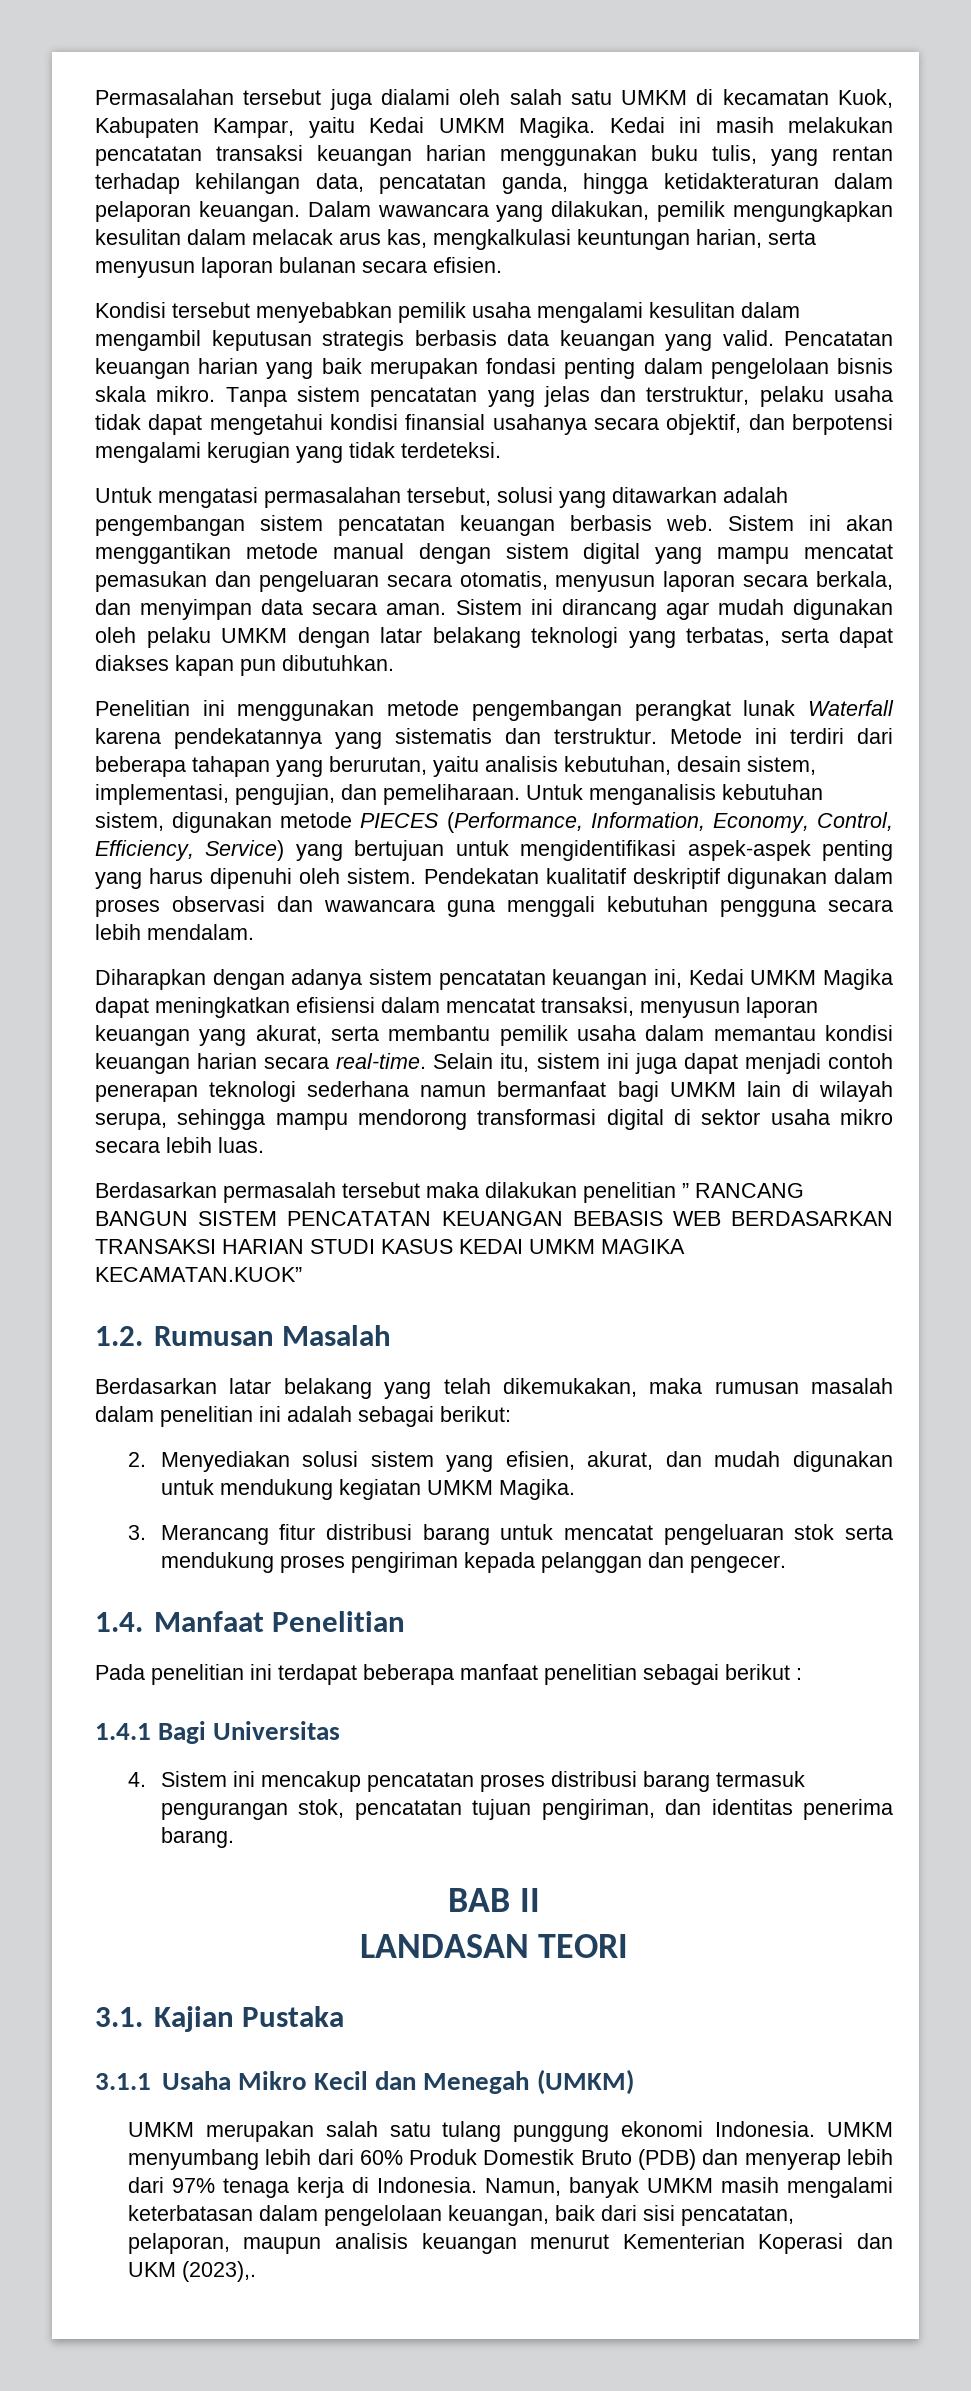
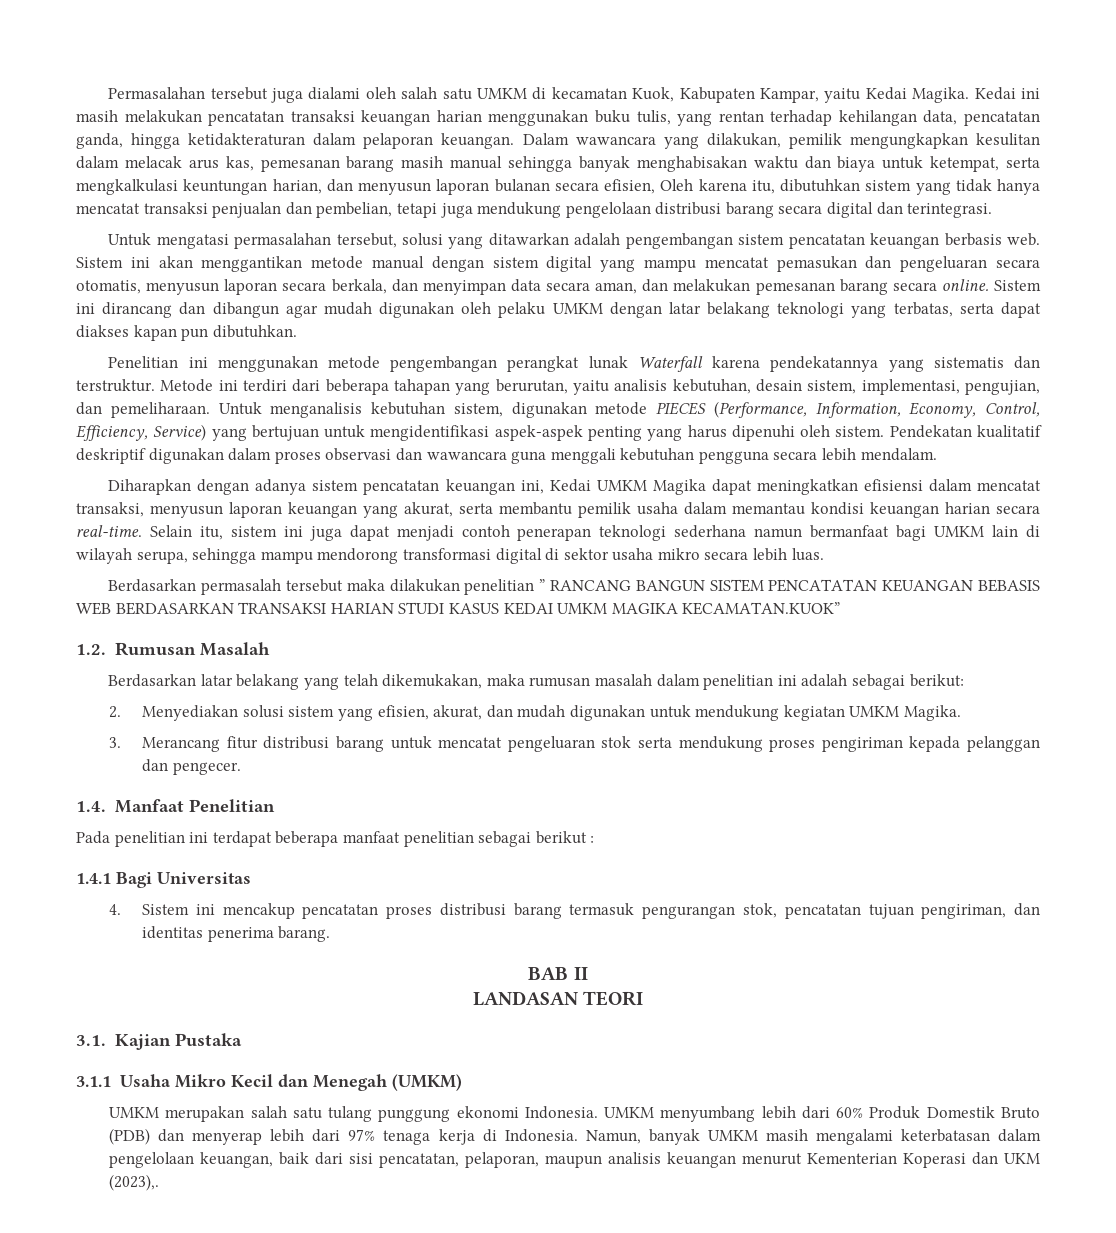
[438,118,505,133] UMKM -> (907, 93) none
(427, 238) none -> [260,156,1040,172] pemesanan barang masih manual sehingga banyak menghabisakan waktu dan biaya untuk ketempat, serta
[768,230,816,245] serta -> [326,179,353,192] dan
[433,257,502,273] [95,302,800,323] [95,330,893,351] [95,358,893,379] [95,386,893,407] [95,414,894,435] [95,442,501,463] efisien. // Kondisi tersebut menyebabkan pemilik usaha mengalami kesulitan dalam mengambil keputusan strategis berbasis data keuangan yang valid. Pencatatan keuangan harian yang baik merupakan fondasi penting dalam pengelolaan bisnis skala mikro. Tanpa sistem pencatatan yang jelas dan terstruktur, pelaku usaha tidak dapat mengetahui kondisi finansial usahanya secara objektif, dan berpotensi mengalami kerugian yang tidak terdeteksi. -> [604,179,1040,195] [76,202,993,218] efisien, Oleh karena itu, dibutuhkan sistem yang tidak hanya mencatat transaksi penjualan dan pembelian, tetapi juga mendukung pengelolaan distribusi barang secara digital dan terintegrasi.
[386,603,447,615] aman. -> [595,279,989,295] aman, dan melakukan pemesanan barang secara online.
(657, 609) none -> [179,302,279,318] dan dibangun

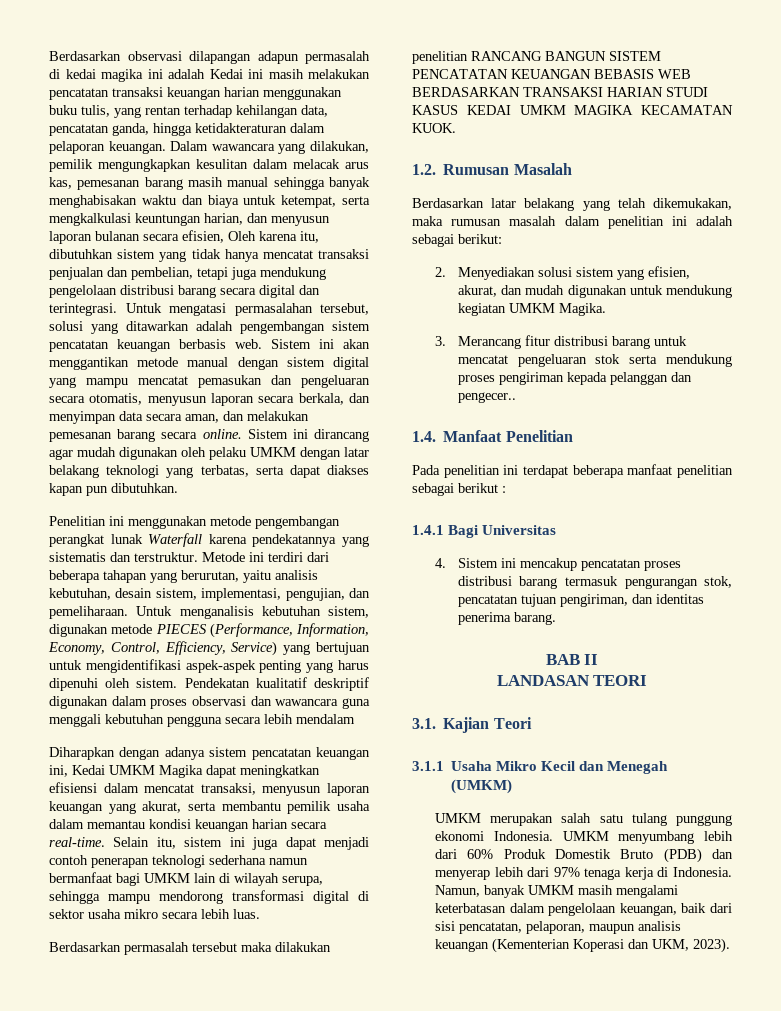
[108,87,970,103] Permasalahan tersebut juga dialami oleh salah satu UMKM di kecamatan Kuok, Kabupaten Kampar, yaitu Kedai Magika. -> [49,51,370,64] [49,69,205,82] Berdasarkan observasi dilapangan adapun permasalah di kedai magika ini adalah
(993, 210) // -> (117, 309) none
[179,302,279,318] dan dibangun -> (369, 435) none
[860,448,937,461] mendalam. -> [296,714,355,724] mendalam
[539,579,546,591] ” -> (468, 57) none
[682,602,841,615] KECAMATAN.KUOK” -> [641,105,733,115] [412,123,456,133] KECAMATAN KUOK.
[172,762,241,775] pengecer. -> [457,392,516,403] pengecer..
[174,1033,242,1047] Pustaka -> [493,717,532,729] Teori
[742,1152,1041,1168] [109,1174,160,1191] menurut Kementerian Koperasi dan UKM (2023),. -> [491,938,730,953] (Kementerian Koperasi dan UKM, 2023).

